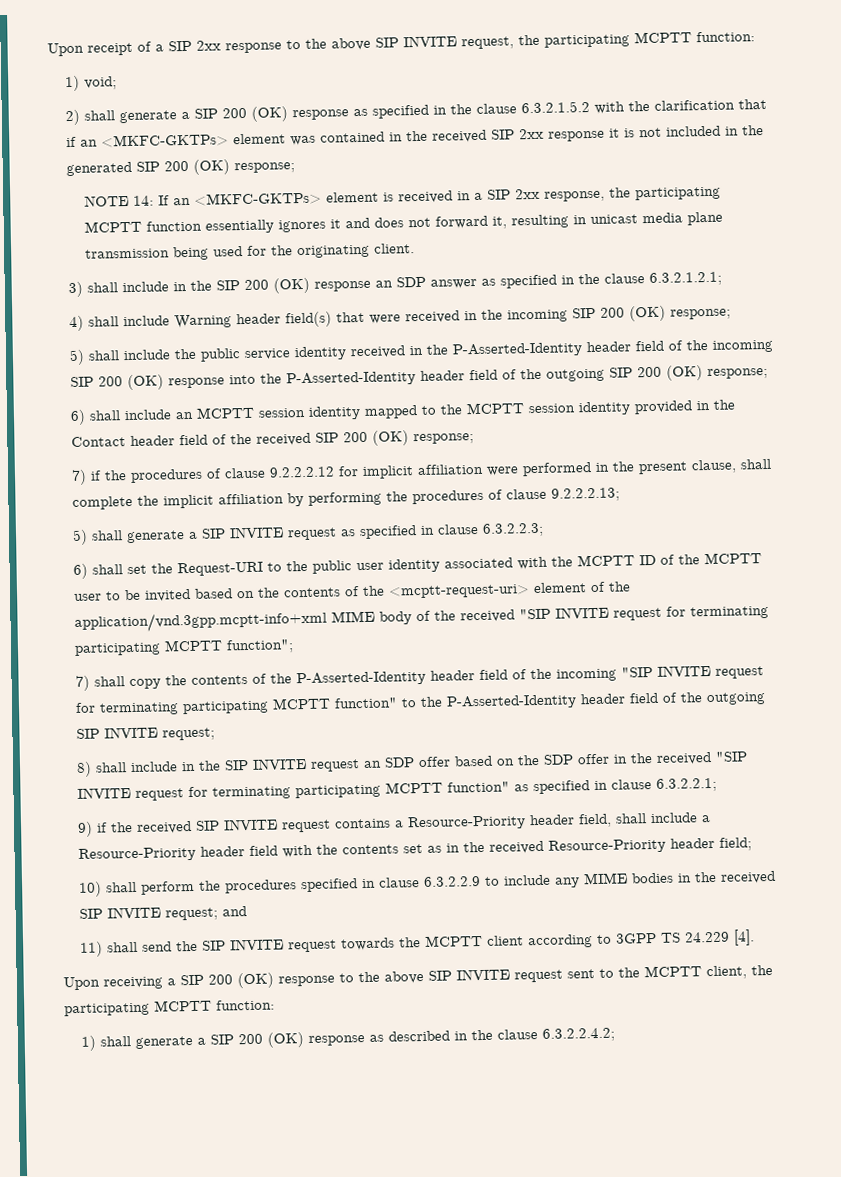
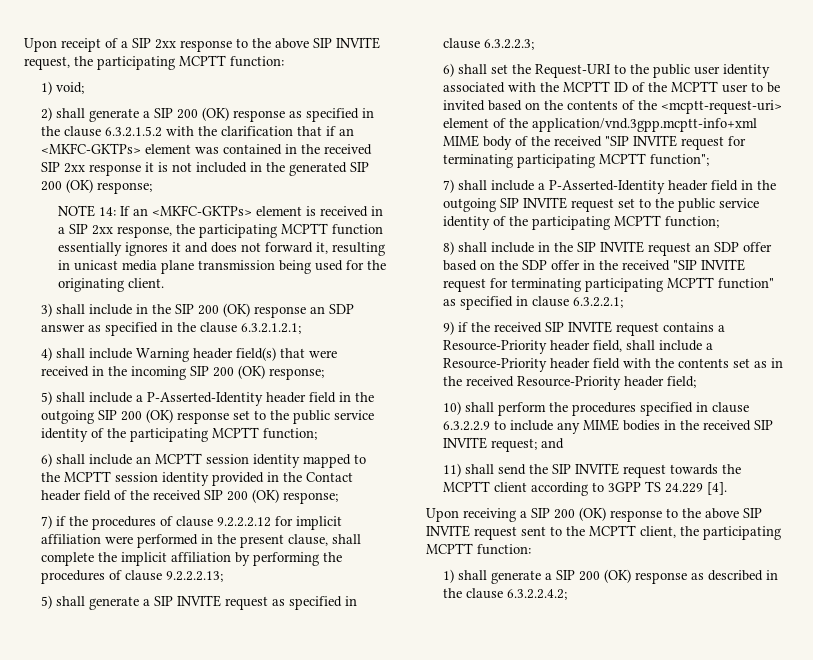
[173,339,773,362] [69,369,517,391] the public service identity received in the P-Asserted-Identity header field of the incoming SIP 200 (OK) response into the P-Asserted-Identity header field of -> [136,392,352,406] a P-Asserted-Identity header field in
[706,367,768,380] response; -> [177,410,375,424] [41,427,318,442] response set to the public service identity of the participating MCPTT function;
[128,665,764,690] [74,692,766,716] [75,726,215,741] copy the contents of the P-Asserted-Identity header field of the incoming "SIP INVITE request for terminating participating MCPTT function" to the P-Asserted-Identity header field of the outgoing SIP INVITE request; -> [491,180,777,194] [443,197,760,212] [443,215,720,230] include a P-Asserted-Identity header field in the outgoing SIP INVITE request set to the public service identity of the participating MCPTT function;

